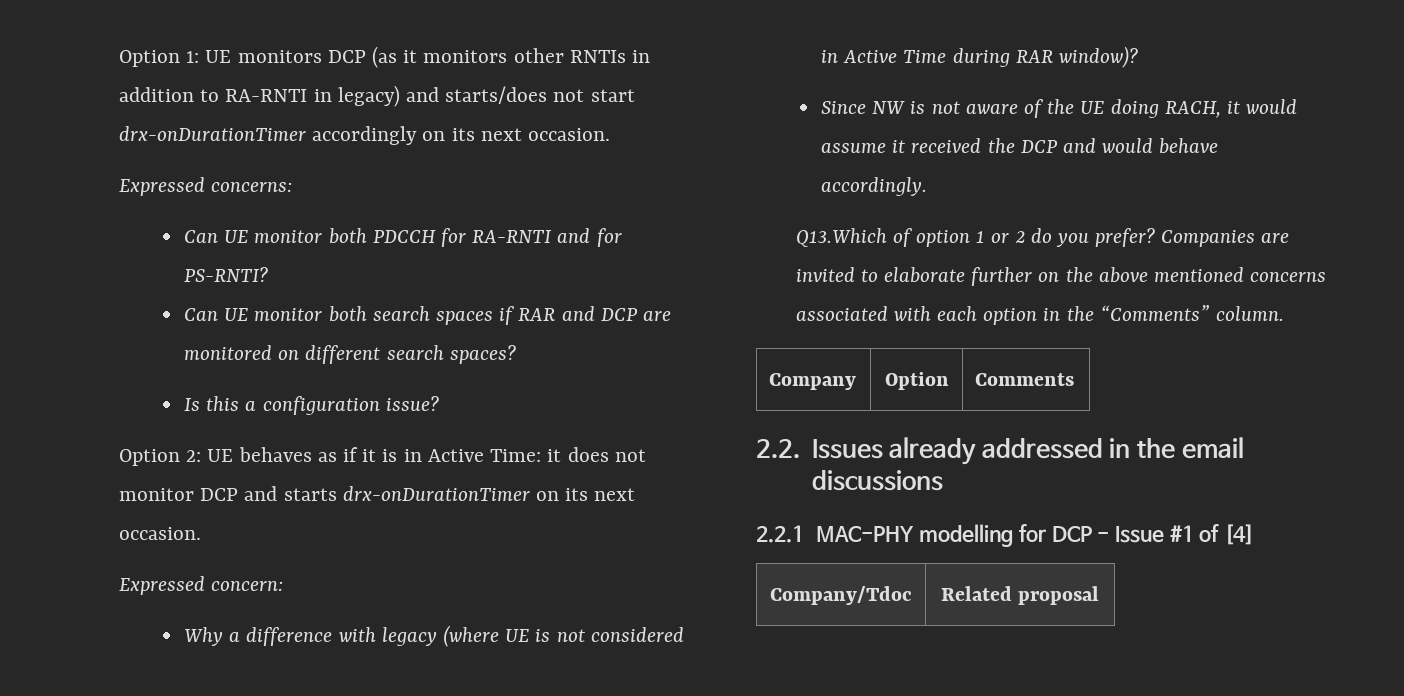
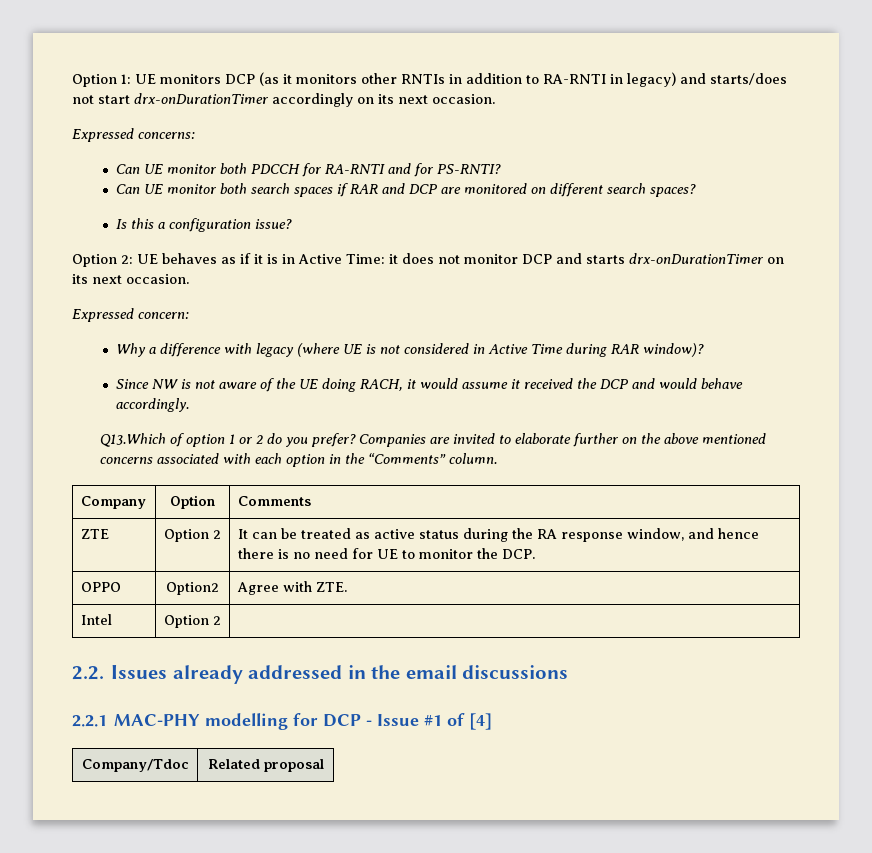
(1075, 379) none -> [80,529,109,539] [164,529,221,542] [237,528,759,542] [237,548,535,559] [80,582,121,592] [166,582,219,595] [236,581,347,595] [80,614,112,625] [164,615,221,628] // ZTE | Option 2 | It can be treated as active status during the RA response window, and hence there is no need for UE to monitor the DCP. // OPPO | Option2 | Agree with ZTE. // Intel | Option 2 |

